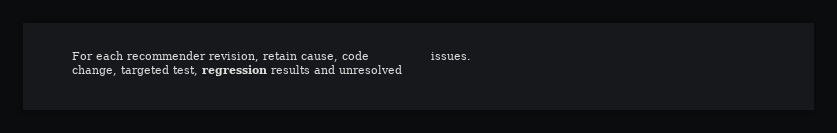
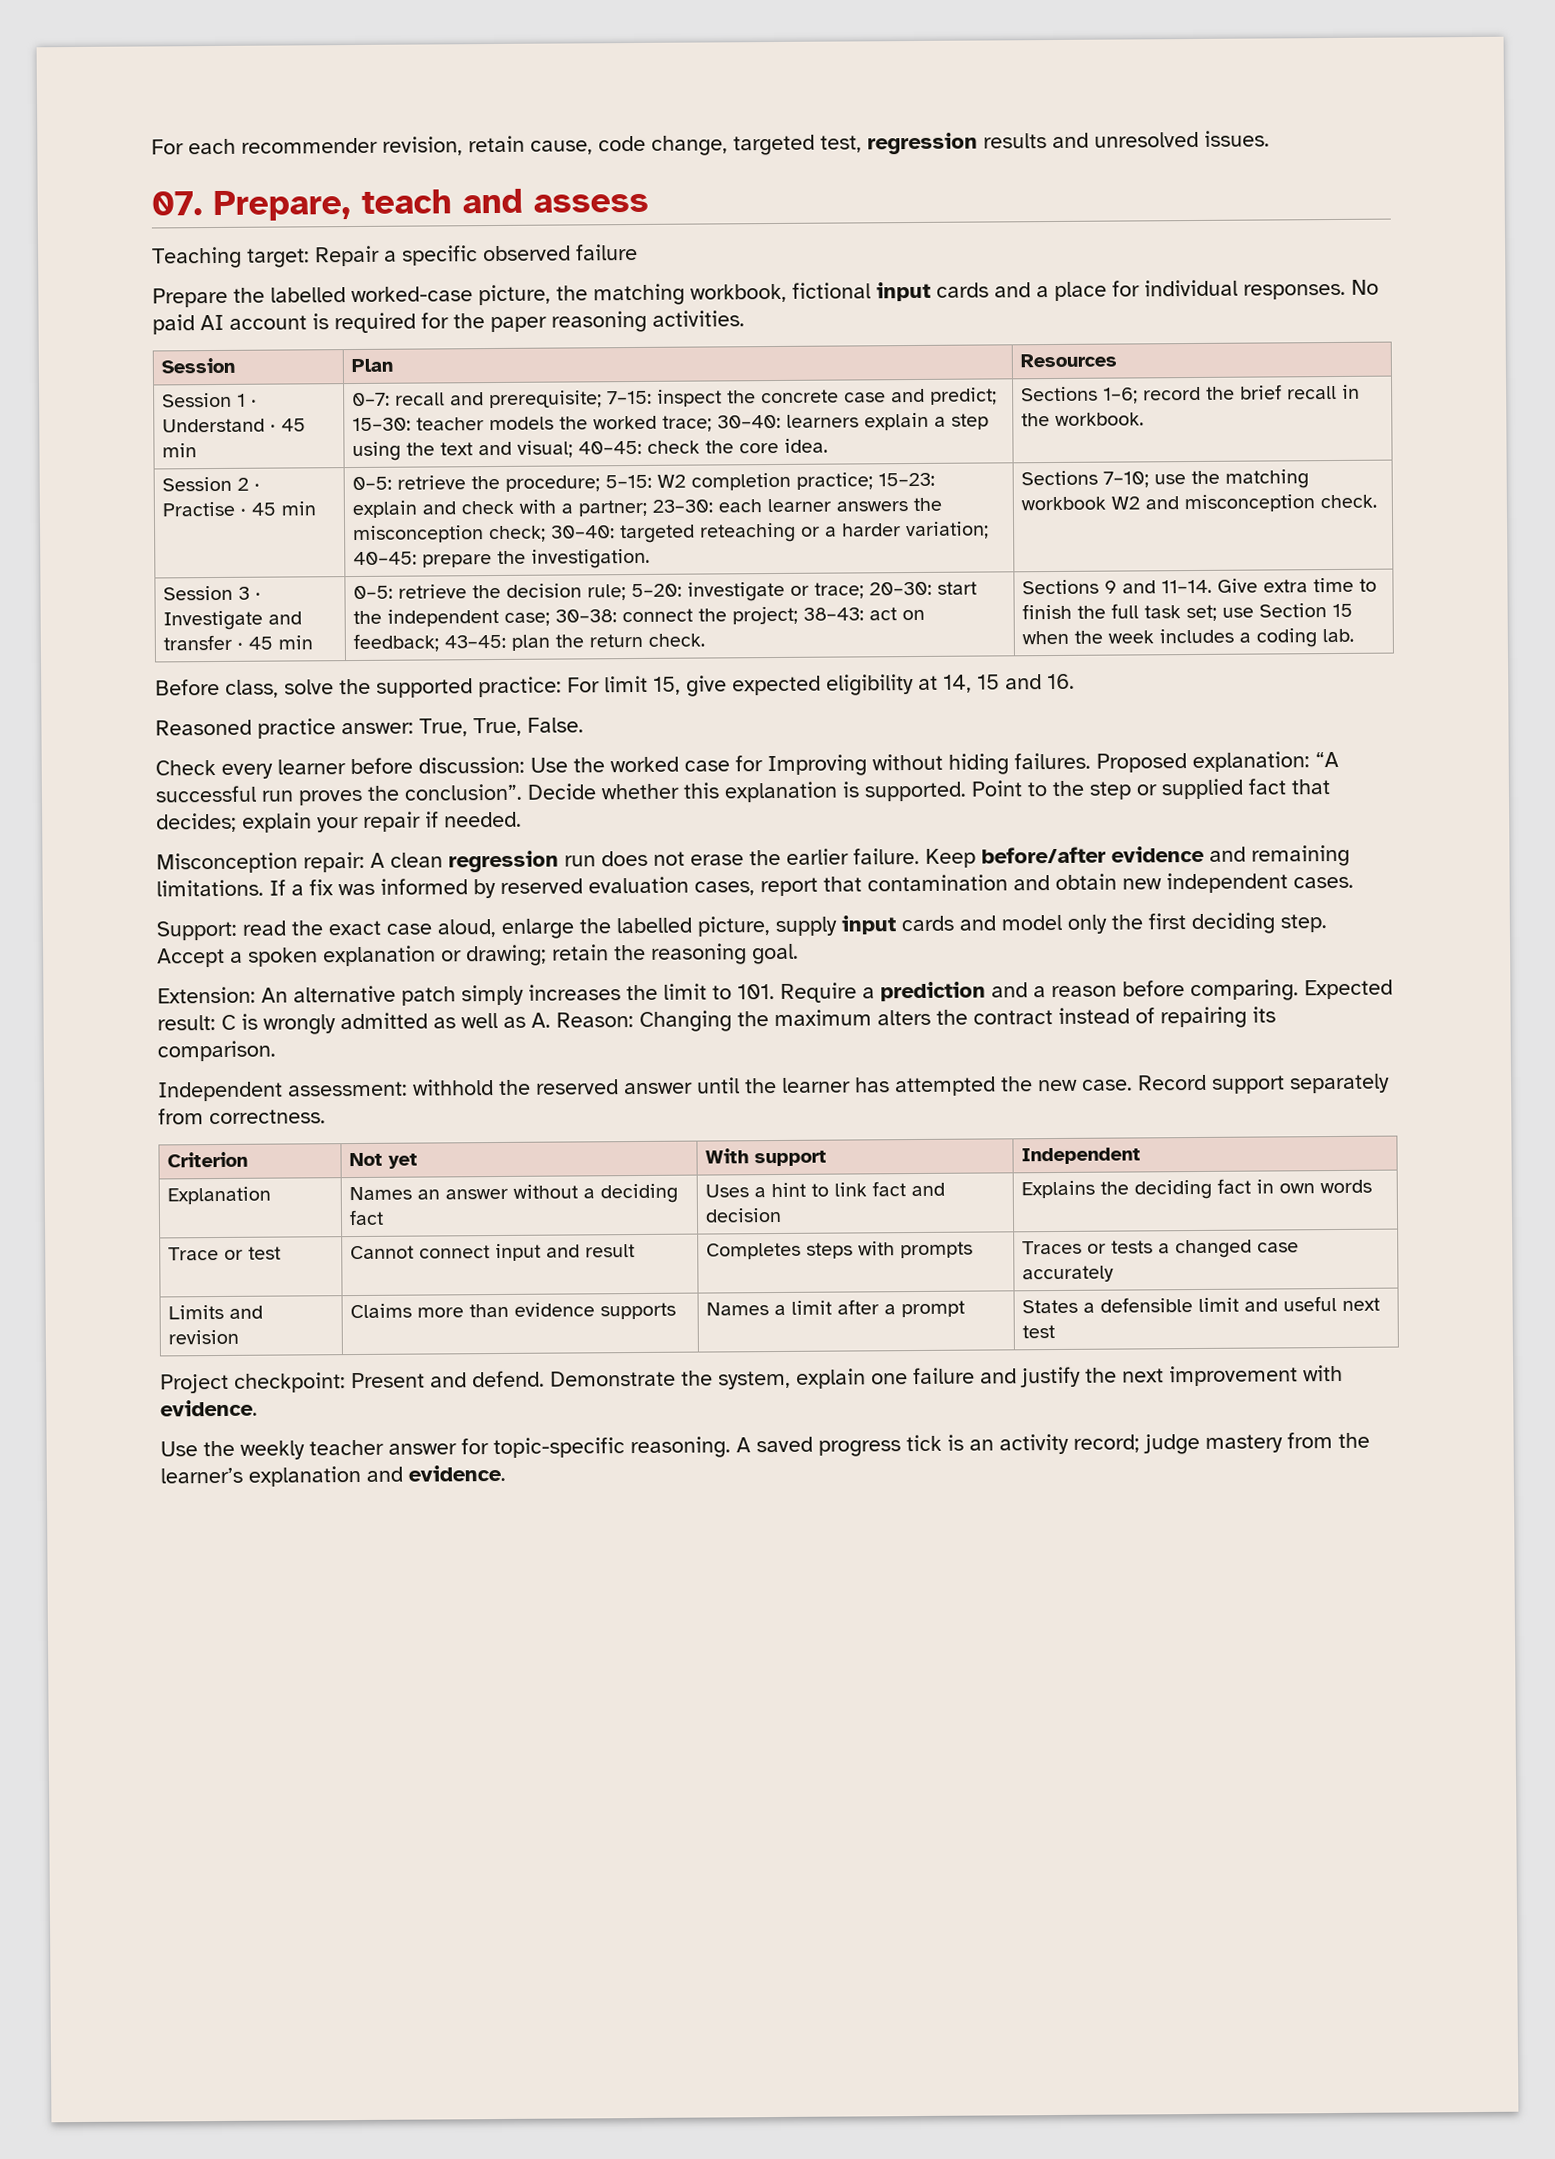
(471, 56) none -> [151,188,649,222] [152,243,638,269] [152,279,1379,308] [152,310,745,335] [161,357,236,374] [351,358,394,373] [1020,353,1118,368] [162,392,258,408] [162,418,307,433] [162,443,198,458] [352,387,998,409] [352,412,990,432] [352,438,829,462] [1021,384,1361,404] [1021,412,1145,427] [162,476,261,492] [162,501,317,517] [352,472,936,492] [352,497,943,519] [353,521,990,544] [353,548,651,569] [1021,469,1310,489] [1021,494,1378,513] [163,585,262,601] [163,610,303,631] [163,634,314,651] [353,581,978,602] [353,605,926,627] [353,633,706,653] [1022,577,1378,595] [1022,603,1354,622] [1022,628,1355,648] [155,673,1075,698] [155,717,584,739] [155,751,1339,779] [155,778,1330,806] [156,811,522,833] [156,844,1350,874] [156,872,1354,899] [156,912,1327,941] [157,943,799,968] [157,979,1393,1006] [157,1006,1276,1035] [157,1040,276,1062] [158,1073,1390,1102] [158,1108,326,1125] [167,1151,249,1168] [349,1152,419,1169] [705,1148,828,1167] [1021,1147,1142,1165] [167,1186,272,1205] [349,1183,679,1204] [349,1209,385,1226] [705,1181,946,1198] [705,1207,783,1223] [1021,1178,1373,1200] [168,1246,282,1261] [350,1243,636,1262] [706,1241,974,1260] [1022,1239,1300,1259] [1022,1265,1115,1283] [168,1304,264,1320] [168,1329,240,1345] [350,1302,677,1320] [706,1299,966,1318] [1022,1295,1381,1314] [1022,1325,1056,1339] [160,1364,1343,1394] [160,1399,258,1417] [160,1432,1370,1460] [160,1464,506,1487] // 07. Prepare, teach and assess // Teaching target: Repair a specific observed failure // Prepare the labelled worked-case picture, the matching workbook, fictional input cards and a place for individual responses. No paid AI account is required for the paper reasoning activities. // Session | Plan | Resources // Session 1 · Understand · 45 min | 0–7: recall and prerequisite; 7–15: inspect the concrete case and predict; 15–30: teacher models the worked trace; 30–40: learners explain a step using the text and visual; 40–45: check the core idea. | Sections 1–6; record the brief recall in the workbook. // Session 2 · Practise · 45 min | 0–5: retrieve the procedure; 5–15: W2 completion practice; 15–23: explain and check with a partner; 23–30: each learner answers the misconception check; 30–40: targeted reteaching or a harder variation; 40–45: prepare the investigation. | Sections 7–10; use the matching workbook W2 and misconception check. // Session 3 · Investigate and transfer · 45 min | 0–5: retrieve the decision rule; 5–20: investigate or trace; 20–30: start the independent case; 30–38: connect the project; 38–43: act on feedback; 43–45: plan the return check. | Sections 9 and 11–14. Give extra time to finish the full task set; use Section 15 when the week includes a coding lab. // Before class, solve the supported practice: For limit 15, give expected eligibility at 14, 15 and 16. // Reasoned practice answer: True, True, False. // Check every learner before discussion: Use the worked case for Improving without hiding failures. Proposed explanation: “A successful run proves the conclusion”. Decide whether this explanation is supported. Point to the step or supplied fact that decides; explain your repair if needed. // Misconception repair: A clean regression run does not erase the earlier failure. Keep before/after evidence and remaining limitations. If a fix was informed by reserved evaluation cases, report that contamination and obtain new independent cases. // Support: read the exact case aloud, enlarge the labelled picture, supply input cards and model only the first deciding step. Accept a spoken explanation or drawing; retain the reasoning goal. // Extension: An alternative patch simply increases the limit to 101. Require a prediction and a reason before comparing. Expected result: C is wrongly admitted as well as A. Reason: Changing the maximum alters the contract instead of repairing its comparison. // Independent assessment: withhold the reserved answer until the learner has attempted the new case. Record support separately from correctness. // Criterion | Not yet | With support | Independent // Explanation | Names an answer without a deciding fact | Uses a hint to link fact and decision | Explains the deciding fact in own words // Trace or test | Cannot connect input and result | Completes steps with prompts | Traces or tests a changed case accurately // Limits and revision | Claims more than evidence supports | Names a limit after a prompt | States a defensible limit and useful next test // Project checkpoint: Present and defend. Demonstrate the system, explain one failure and justify the next improvement with evidence. // Use the weekly teacher answer for topic-specific reasoning. A saved progress tick is an activity record; judge mastery from the learner’s explanation and evidence.

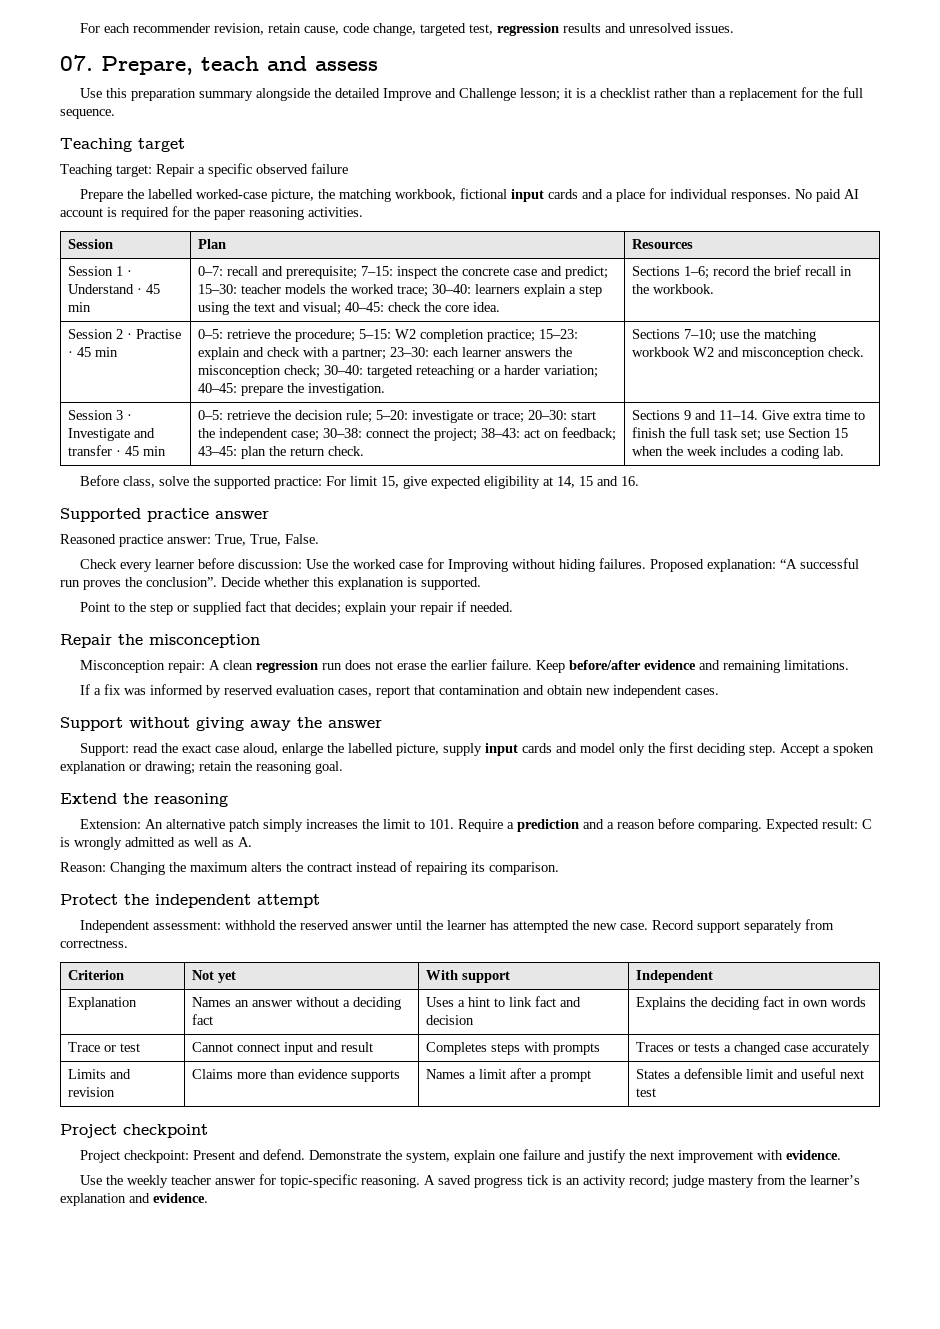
(649, 203) none -> [79,87,863,101] [60,109,115,119] [60,138,185,152] // Use this preparation summary alongside the detailed Improve and Challenge lesson; it is a checklist rather than a replacement for the full sequence. // Teaching target
(1075, 681) none -> [60,508,269,522] // Supported practice answer
(967, 791) none -> (481, 583) //
(522, 819) none -> [60,634,260,648] // Repair the misconception
(264, 888) none -> (849, 665) //
(1354, 882) none -> [60,717,382,731] // Support without giving away the answer
(799, 954) none -> [60,793,228,807] // Extend the reasoning
(551, 1020) none -> (252, 842) //
(276, 1051) none -> [60,894,320,908] // Protect the independent attempt
(1056, 1332) none -> [60,1124,208,1138] // Project checkpoint

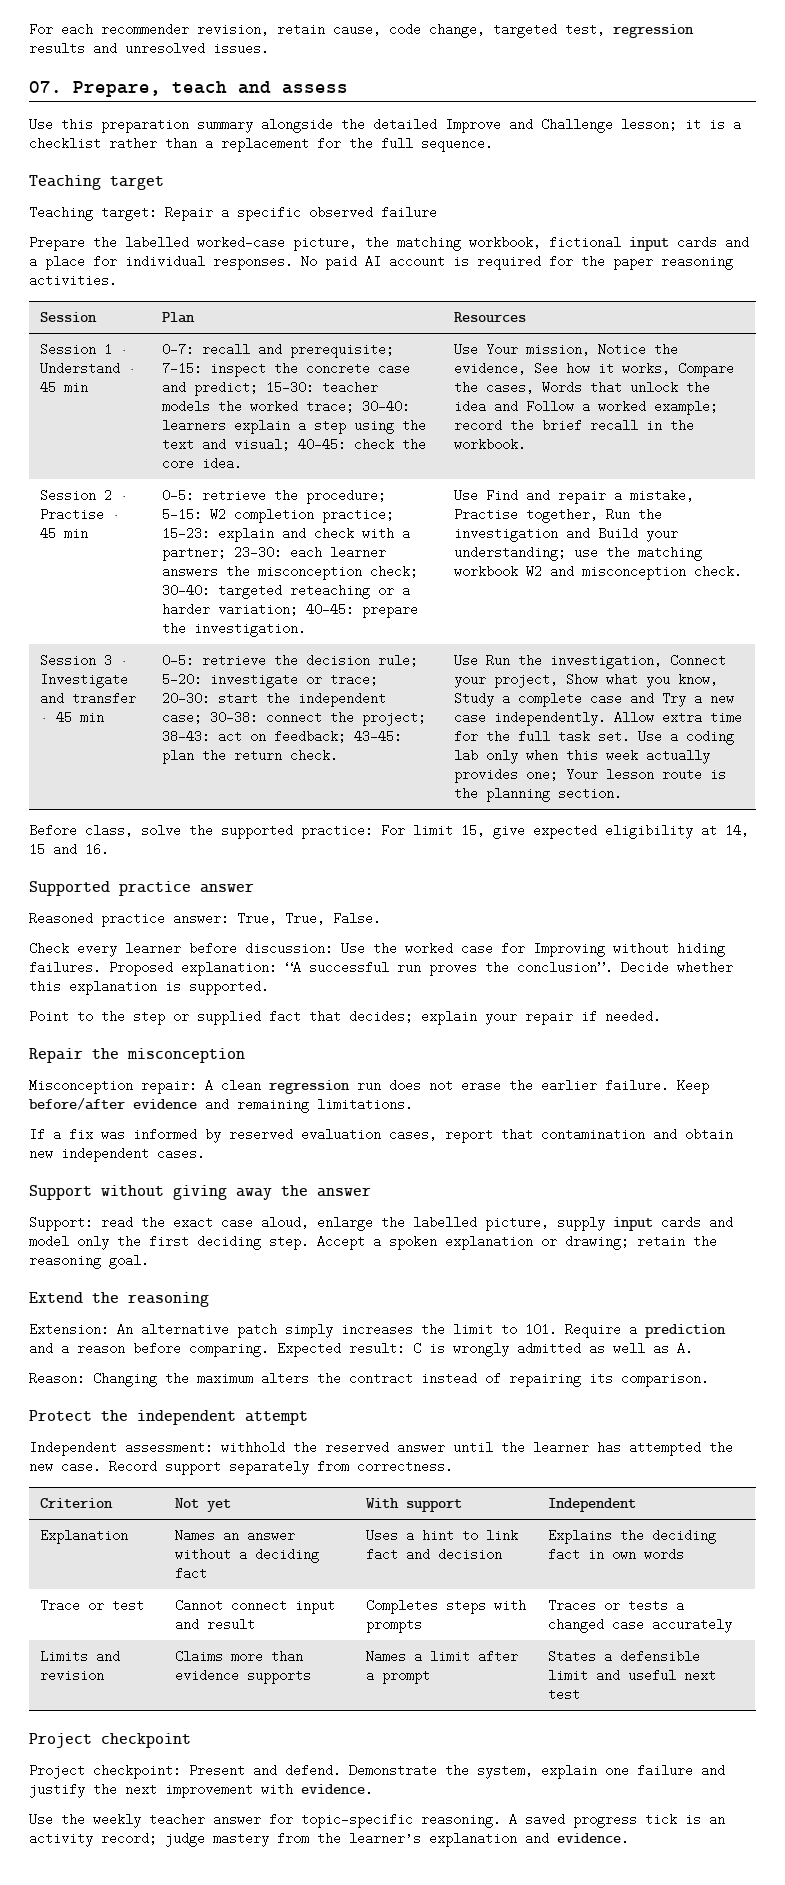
[632,266,710,279] Sections 1–6; -> [454,343,679,356] [454,362,735,377] [454,381,711,394] [454,400,719,415] Use Your mission, Notice the evidence, See how it works, Compare the cases, Words that unlock the idea and Follow a worked example;
[632,329,717,342] Sections 7–10; -> [454,489,695,504] [454,508,663,523] [454,527,679,542] [454,546,567,561] Use Find and repair a mistake, Practise together, Run the investigation and Build your understanding;
[632,410,866,420] [632,427,849,441] [632,446,845,459] Sections 9 and 11–14. Give extra time to finish the full task set; use Section 15 when the week includes a coding lab. -> [454,654,727,669] [454,673,719,688] [454,692,735,707] [454,711,743,726] [454,730,735,745] [454,749,711,764] [454,768,727,783] [454,787,623,802] Use Run the investigation, Connect your project, Show what you know, Study a complete case and Try a new case independently. Allow extra time for the full task set. Use a coding lab only when this week actually provides one; Your lesson route is the planning section.

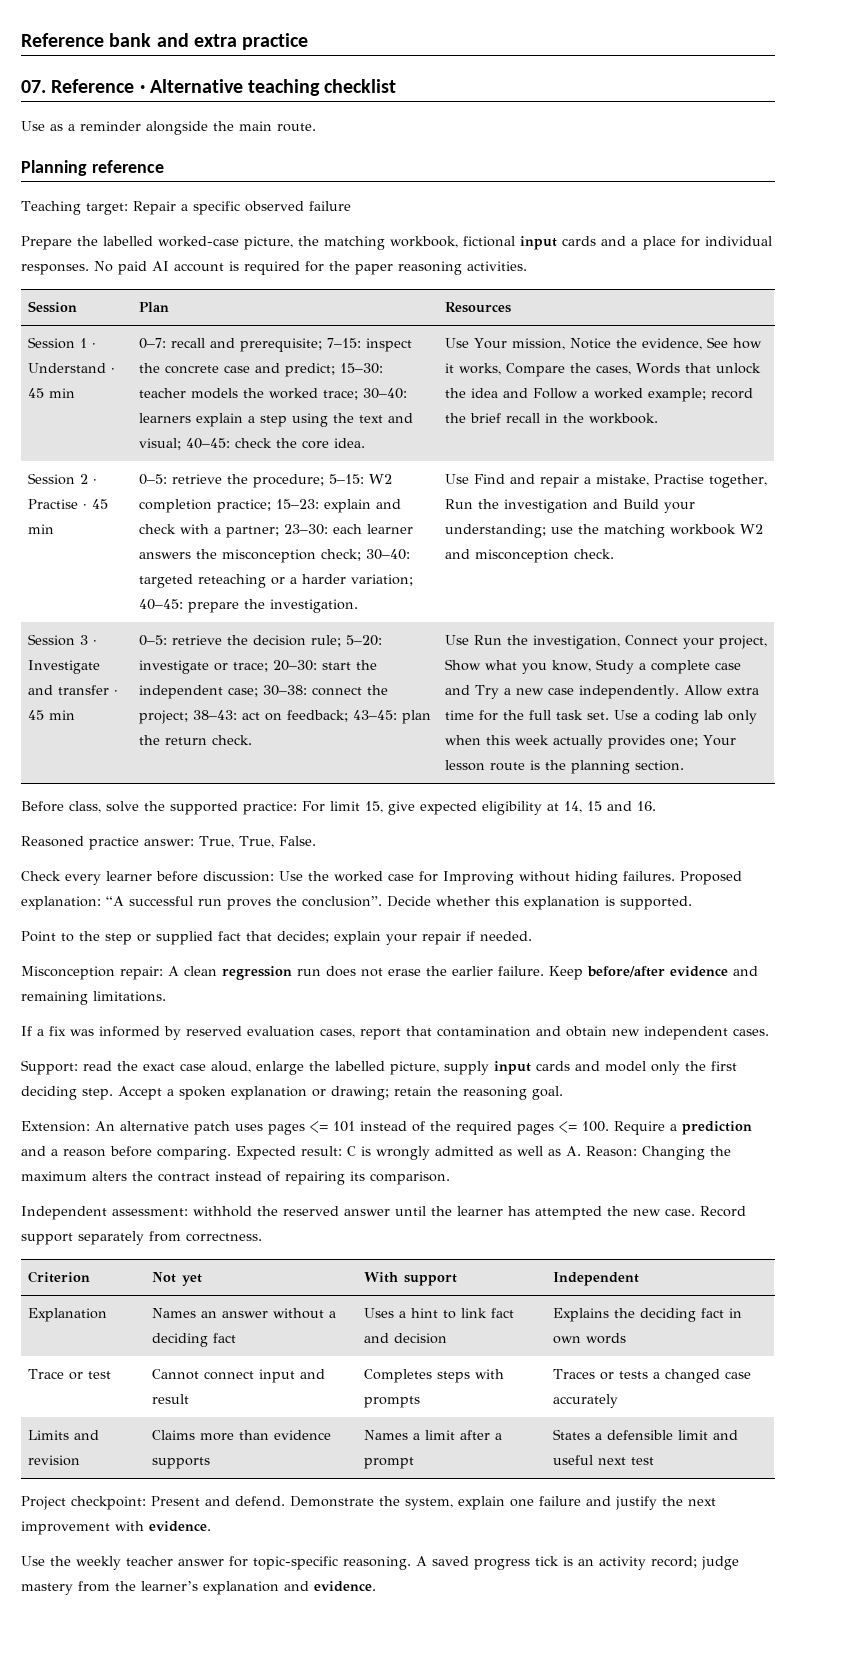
[29,23,694,38] [29,42,269,55] [29,81,348,97] [29,118,741,133] [29,137,493,152] [29,175,164,190] For each recommender revision, retain cause, code change, targeted test, regression results and unresolved issues. // 07. Prepare, teach and assess // Use this preparation summary alongside the detailed Improve and Challenge lesson; it is a checklist rather than a replacement for the full sequence. // Teaching target -> [21,33,309,50] [21,79,397,96] [21,121,316,135] [21,160,164,176] Reference bank and extra practice // 07. Reference · Alternative teaching checklist // Use as a reminder alongside the main route. // Planning reference
[29,881,254,896] // Supported practice answer -> (656, 806) none
[29,1048,245,1063] // Repair the misconception -> (532, 936) none
[29,1185,371,1200] // Support without giving away the answer -> (769, 1032) none
[29,1292,209,1307] // Extend the reasoning -> (563, 1093) none
[285,1323,557,1338] simply increases the limit to 101. -> [235,1121,609,1135] uses pages <= 101 instead of the required pages <= 100.
(693, 1348) // -> (581, 1151) none
[29,1410,308,1425] // Protect the independent attempt -> (450, 1178) none
[29,1733,191,1748] // Project checkpoint -> (654, 1461) none

